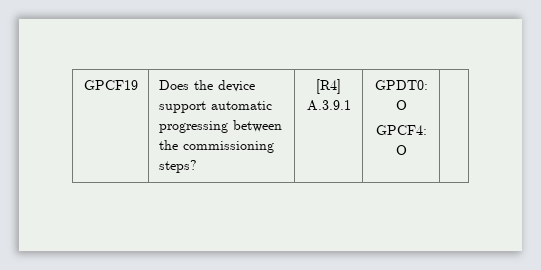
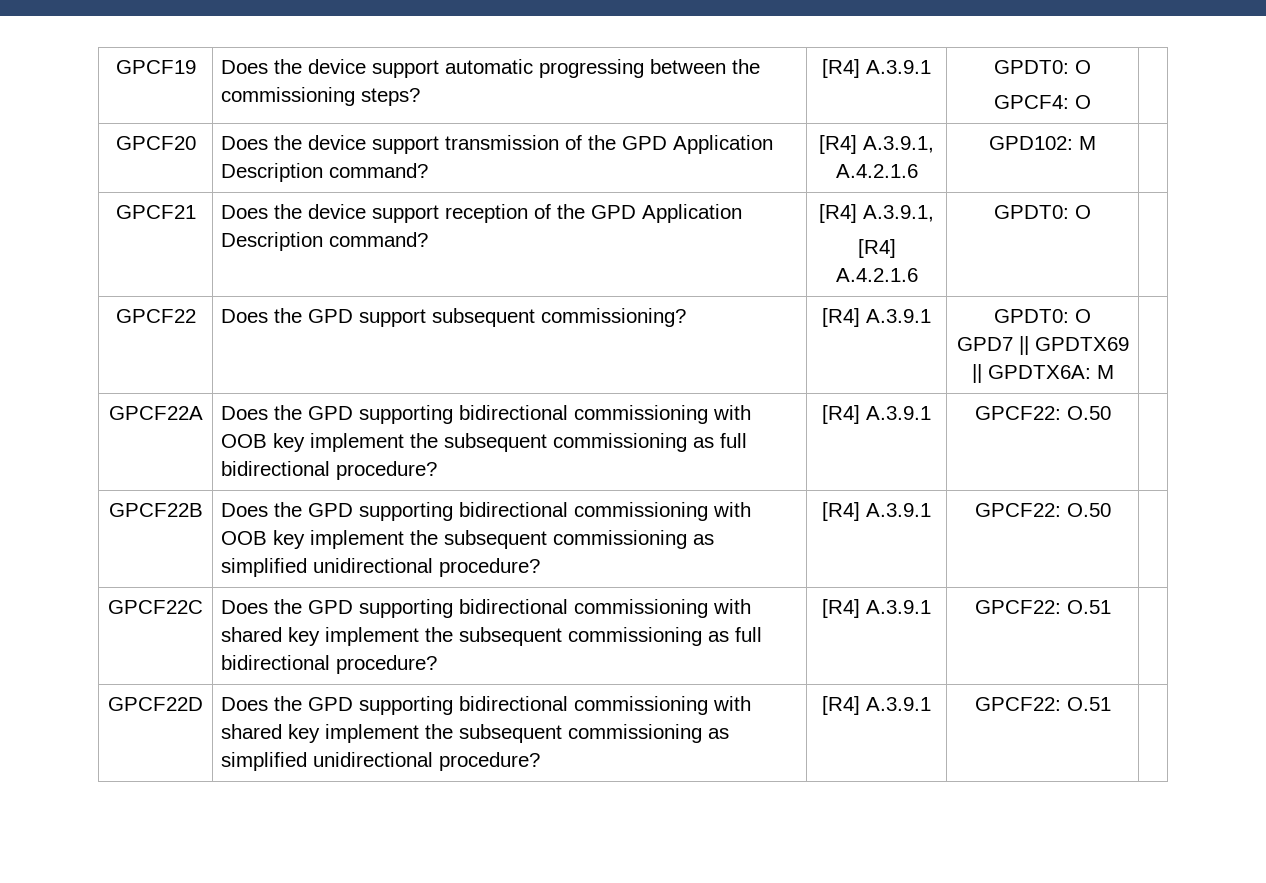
(407, 150) none -> [115,136,196,150] [221,135,774,154] [221,163,429,182] [819,135,934,154] [835,164,918,178] [989,136,1096,150] [115,205,196,219] [221,204,743,223] [221,232,429,251] [819,204,934,223] [857,239,896,258] [835,268,918,282] [994,205,1091,219] [115,309,196,323] [221,308,687,327] [822,308,931,327] [994,309,1091,323] [956,336,1129,355] [971,364,1114,383] [108,406,203,420] [221,405,752,424] [221,433,748,452] [221,461,438,480] [822,405,931,424] [974,406,1111,420] [108,503,203,517] [221,502,752,521] [221,530,715,549] [221,558,541,577] [822,502,931,521] [974,503,1111,517] [108,600,203,614] [221,599,752,618] [221,627,763,646] [221,655,438,674] [822,599,931,618] [974,600,1111,614] [108,697,203,711] [221,696,752,715] [221,724,730,743] [221,752,541,771] [822,696,931,715] [974,697,1111,711] // GPCF20 | Does the device support transmission of the GPD Application Description command? | [R4] A.3.9.1, A.4.2.1.6 | GPD102: M | // GPCF21 | Does the device support reception of the GPD Application Description command? | [R4] A.3.9.1, // [R4] A.4.2.1.6 | GPDT0: O | // GPCF22 | Does the GPD support subsequent commissioning? | [R4] A.3.9.1 | GPDT0: O // GPD7 || GPDTX69 || GPDTX6A: M | // GPCF22A | Does the GPD supporting bidirectional commissioning with OOB key implement the subsequent commissioning as full bidirectional procedure? | [R4] A.3.9.1 | GPCF22: O.50 | // GPCF22B | Does the GPD supporting bidirectional commissioning with OOB key implement the subsequent commissioning as simplified unidirectional procedure? | [R4] A.3.9.1 | GPCF22: O.50 | // GPCF22C | Does the GPD supporting bidirectional commissioning with shared key implement the subsequent commissioning as full bidirectional procedure? | [R4] A.3.9.1 | GPCF22: O.51 | // GPCF22D | Does the GPD supporting bidirectional commissioning with shared key implement the subsequent commissioning as simplified unidirectional procedure? | [R4] A.3.9.1 | GPCF22: O.51 |

